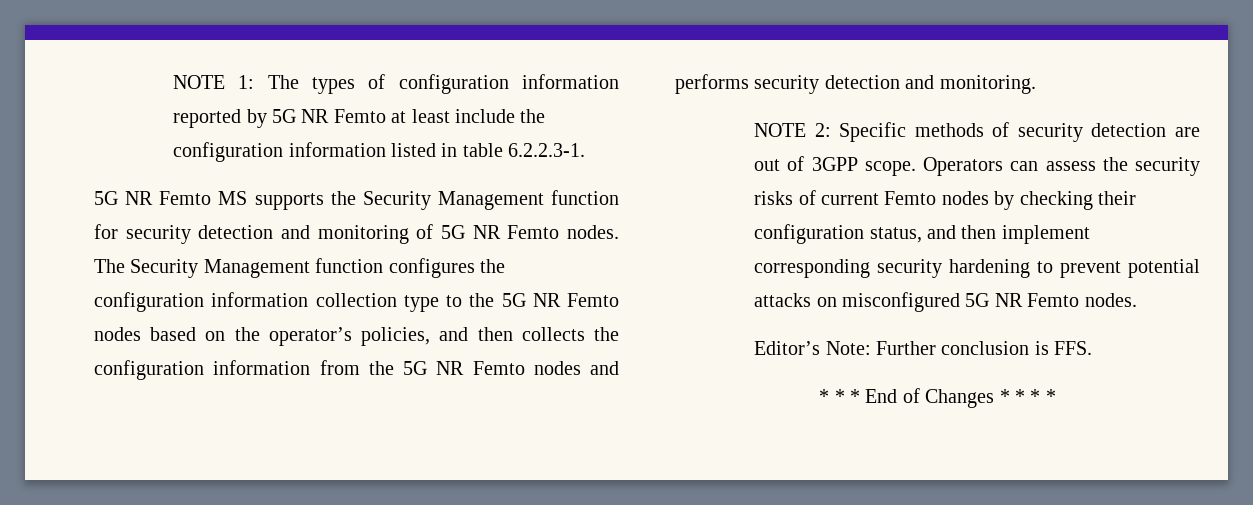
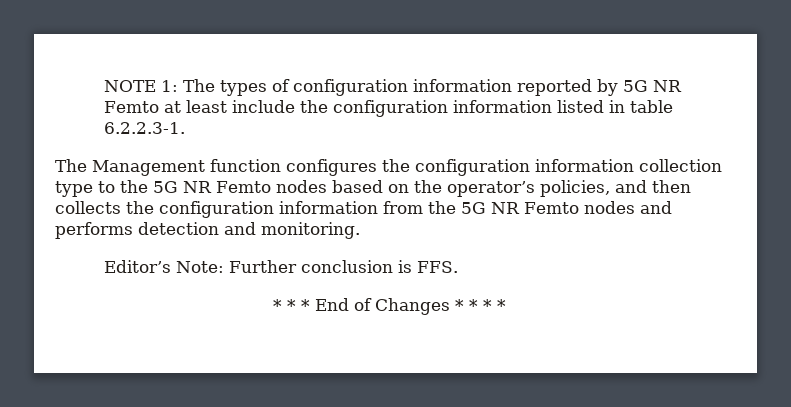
[94,190,619,210] [94,224,619,244] [94,259,199,278] 5G NR Femto MS supports the Security Management function for security detection and monitoring of 5G NR Femto nodes. The Security -> [55,159,87,172] The
[754,75,820,94] security -> (133, 230) none
[754,122,1200,142] [754,156,1200,176] [754,190,1136,210] [754,224,1090,244] [754,259,1200,278] [754,292,1137,312] // NOTE 2: Specific methods of security detection are out of 3GPP scope. Operators can assess the security risks of current Femto nodes by checking their configuration status, and then implement corresponding security hardening to prevent potential attacks on misconfigured 5G NR Femto nodes. -> (360, 230) none

